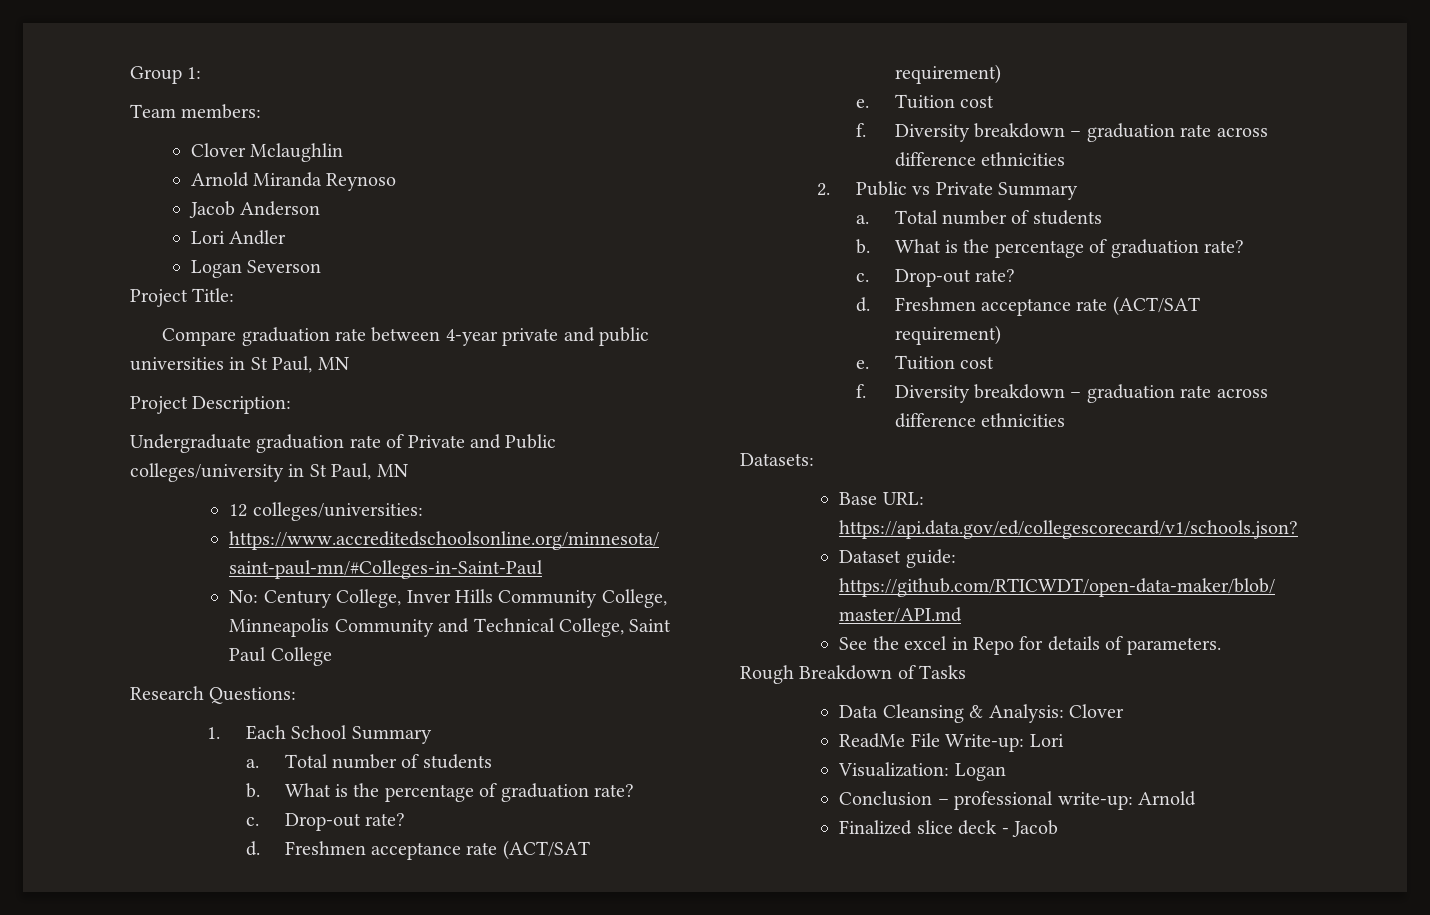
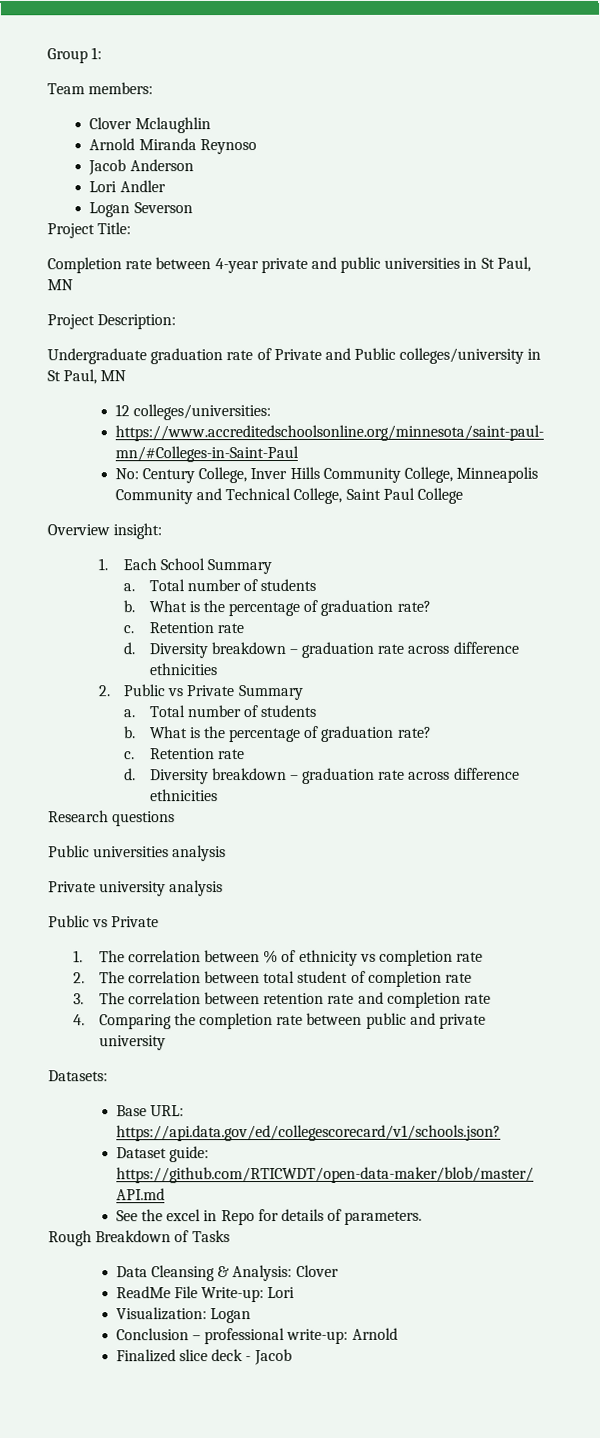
[162,327,330,346] Compare graduation -> [47,257,122,274] Completion
[130,686,297,704] Research Questions: -> [47,523,163,540] Overview insight:
[284,813,405,831] [245,840,590,860] [894,64,1001,84] [855,94,994,109] [855,123,866,137] Drop-out rate? // d. Freshmen acceptance rate (ACT/SAT requirement) // e. Tuition cost // f. -> [148,622,244,634] [123,642,136,655] Retention rate // d.
[894,269,1015,287] [855,296,1200,316] [894,325,1001,345] [855,355,994,370] [855,384,1268,403] [894,413,1065,428] Drop-out rate? // d. Freshmen acceptance rate (ACT/SAT requirement) // e. Tuition cost // f. Diversity breakdown – graduation rate across difference ethnicities -> [149,748,245,760] [124,767,520,785] [149,789,218,802] [48,810,176,827] [48,845,227,862] [48,880,224,897] [48,915,160,928] [73,949,484,967] [73,970,473,987] [73,991,492,1008] [73,1012,487,1030] [98,1035,166,1051] Retention rate // d. Diversity breakdown – graduation rate across difference ethnicities // Research questions // Public universities analysis // Private university analysis // Public vs Private // 1. The correlation between % of ethnicity vs completion rate // 2. The correlation between total student of completion rate // 3. The correlation between retention rate and completion rate // 4. Comparing the completion rate between public and private university

